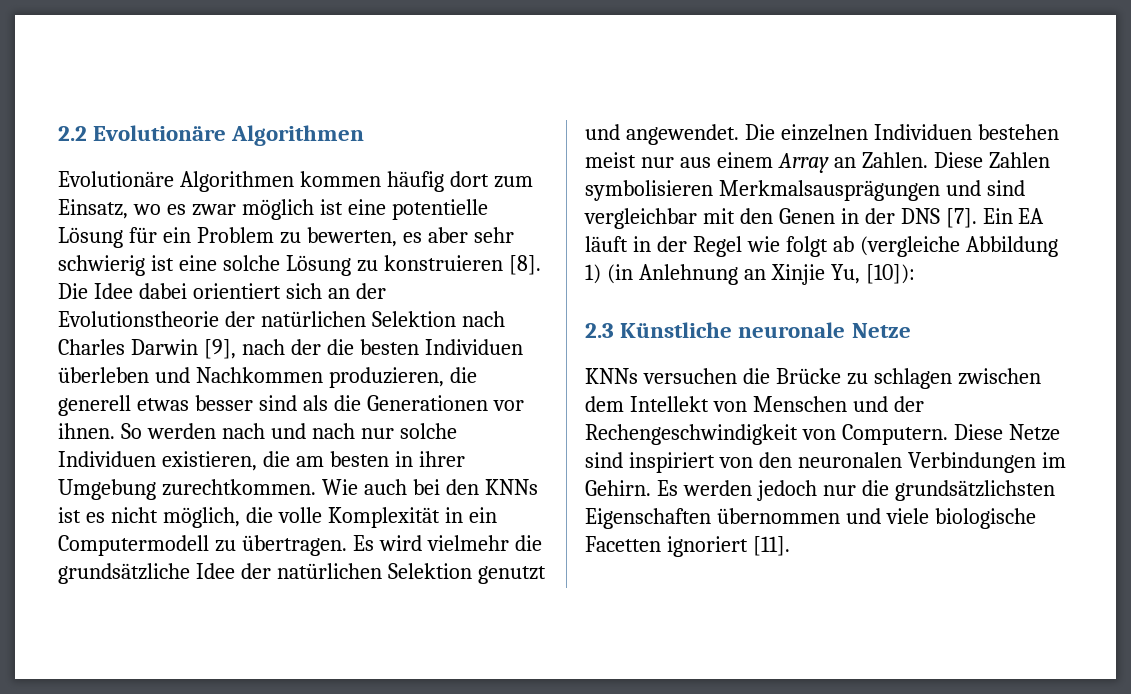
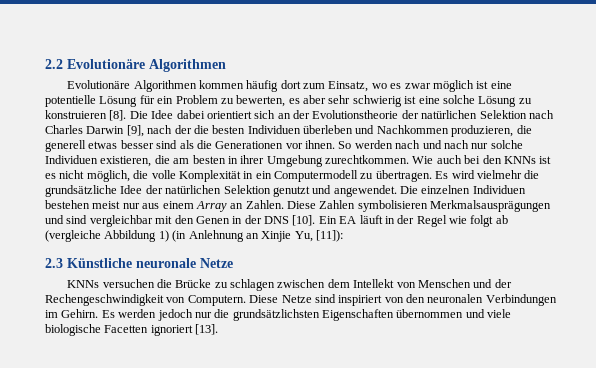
[945,208,977,228] [7]. -> [292,215,316,226] [10].
[865,264,915,284] [10]): -> [316,230,343,242] [11]):
[752,536,790,556] [11]. -> [195,324,219,335] [13].

